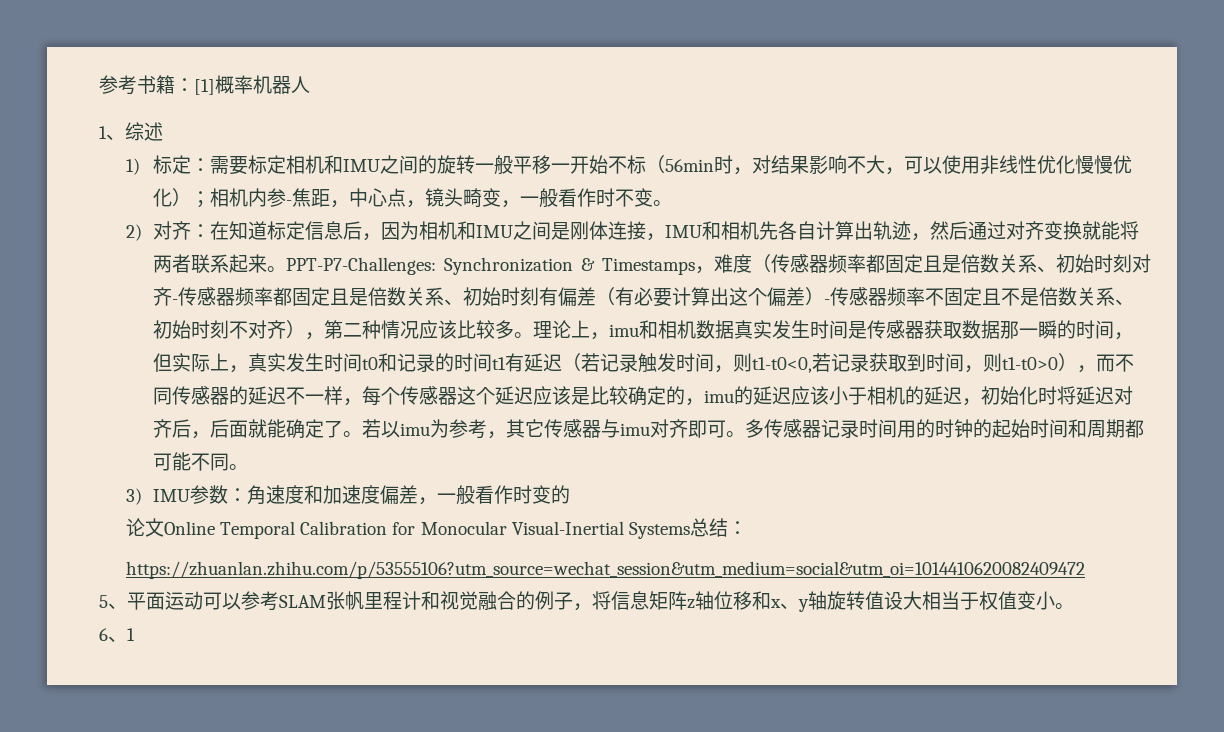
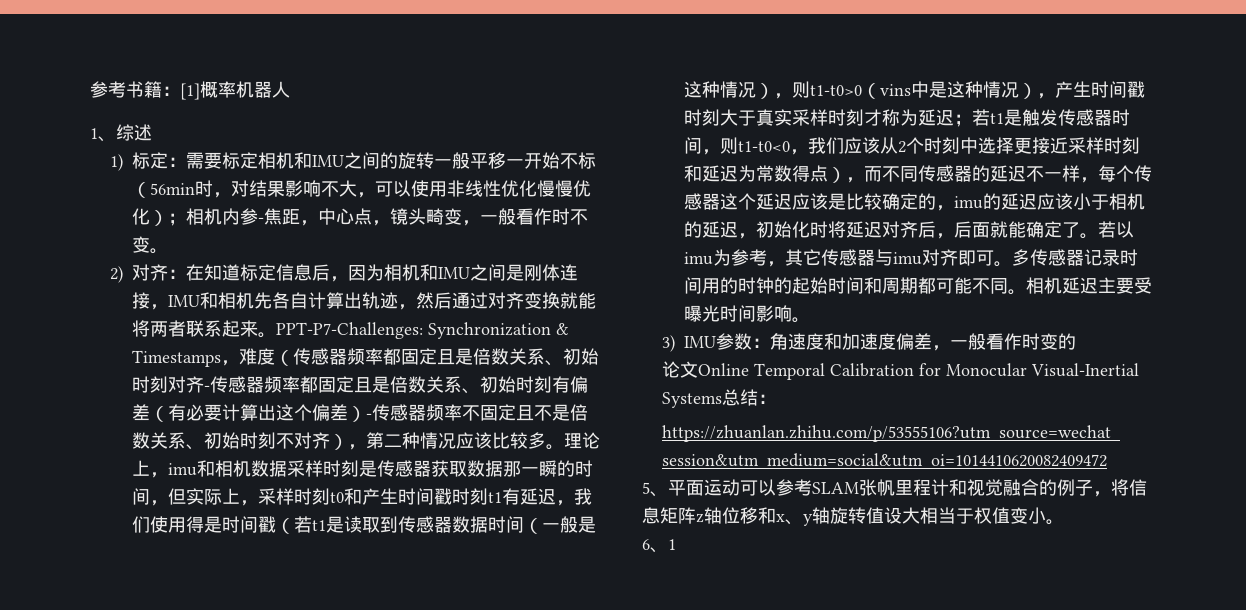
[734,320,849,339] 真实发生时间 -> [287,460,360,477] 采样时刻
[248,353,1059,373] 真实发生时间t0和记录的时间t1有延迟（若记录触发时间，则t1-t0<0,若记录获取到时间，则t1-t0>0 -> [258,488,593,506] [132,516,597,534] [684,81,1146,99] [684,109,1131,127] [684,137,1141,155] [684,165,829,182] 采样时刻t0和产生时间戳时刻t1有延迟，我们使用得是时间戳（若t1是读取到传感器数据时间（一般是这种情况），则t1-t0>0（vins中是这种情况），产生时间戳时刻大于真实采样时刻才称为延迟；若t1是触发传感器时间，则t1-t0<0，我们应该从2个时刻中选择更接近采样时刻和延迟为常数得点
(249, 467) none -> [1026,277,1153,294] [684,305,811,323] 相机延迟主要受曝光时间影响。

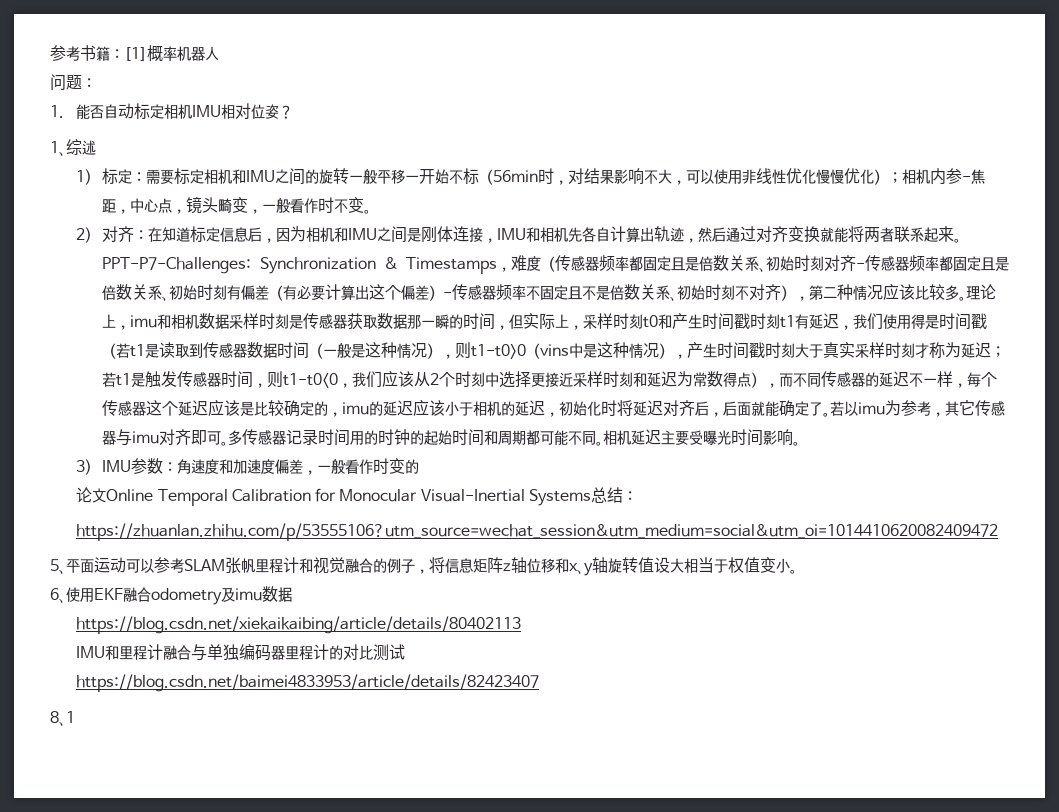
(290, 89) none -> [50,74,96,91] [50,103,294,120] // 问题： // 1.能否自动标定相机IMU相对位姿？
(668, 550) none -> [66,586,292,605] [76,616,522,634] [76,644,406,661] [76,674,540,692] [50,711,66,726] 使用EKF融合odometry及imu数据 // https://blog.csdn.net/xiekaikaibing/article/details/80402113 // IMU和里程计融合与单独编码器里程计的对比测试 // https://blog.csdn.net/baimei4833953/article/details/82423407 // 8、

